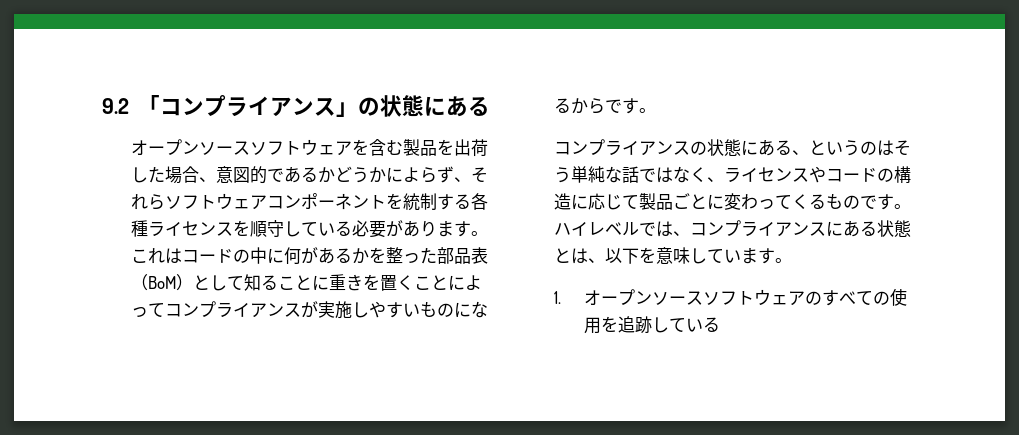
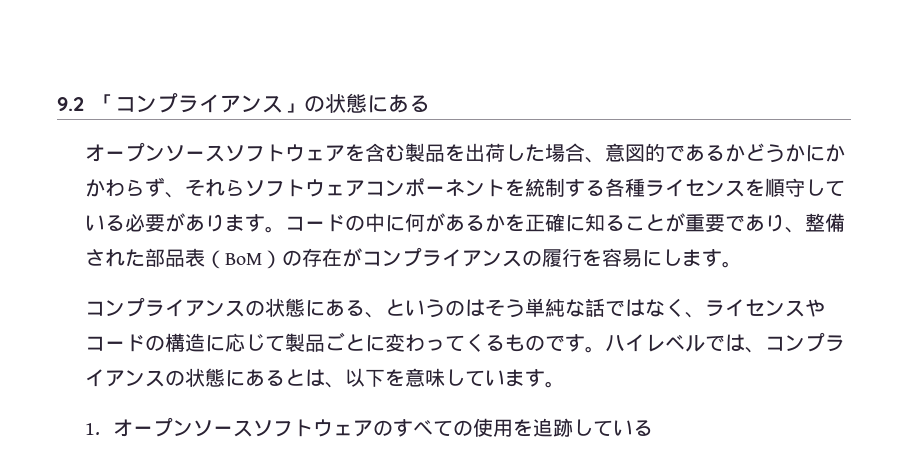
[403,167,421,182] よ -> [824,144,845,162] [84,179,125,197] かかわ
[131,248,183,264] これは -> (285, 229) none
[386,247,489,264] [131,274,483,291] [131,301,489,319] [554,98,623,114] 整った部品表（BoM）として知ることに重きを置くことによってコンプライアンスが実施しやすいものになるからで -> [524,213,845,233] [84,247,702,269] 正確に知ることが重要であり、整備された部品表（BoM）の存在がコンプライアンスの履行を容易にしま
[826,220,912,237] にある状態 -> [164,368,285,387] の状態にある

